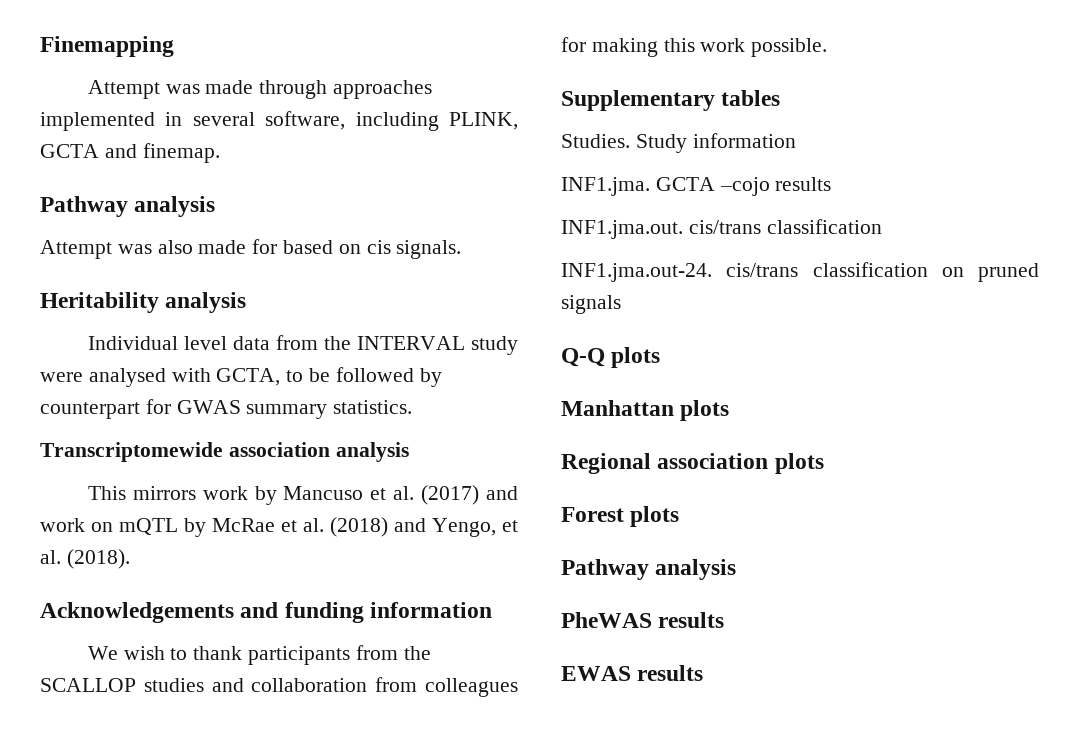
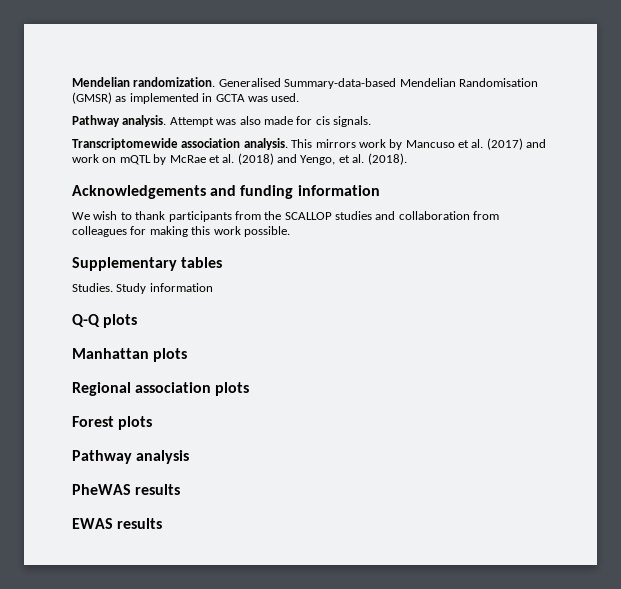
[40,36,174,57] [87,80,433,99] [40,111,518,131] [40,143,220,163] [40,196,216,217] Finemapping // Attempt was made through approaches implemented in several software, including PLINK, GCTA and finemap. // Pathway analysis // -> [72,77,538,89] [72,92,300,104] [72,115,167,127] Mendelian randomization. Generalised Summary-data-based Mendelian Randomisation (GMSR) as implemented in GCTA was used. // Pathway analysis.
[283,240,361,254] based on -> (313, 120) none
[40,292,247,313] [87,335,519,355] [40,367,442,387] [40,399,413,419] // Heritability analysis // Individual level data from the INTERVAL study were analysed with GCTA, to be followed by counterpart for GWAS summary statistics. -> (371, 121) none
[335,442,409,462] analysis // -> [243,138,288,150] analysis.
[561,177,832,196] [561,219,882,239] [561,262,1039,282] [561,295,621,314] // INF1.jma. GCTA –cojo results // INF1.jma.out. cis/trans classification // INF1.jma.out-24. cis/trans classification on pruned signals -> (213, 287) none

